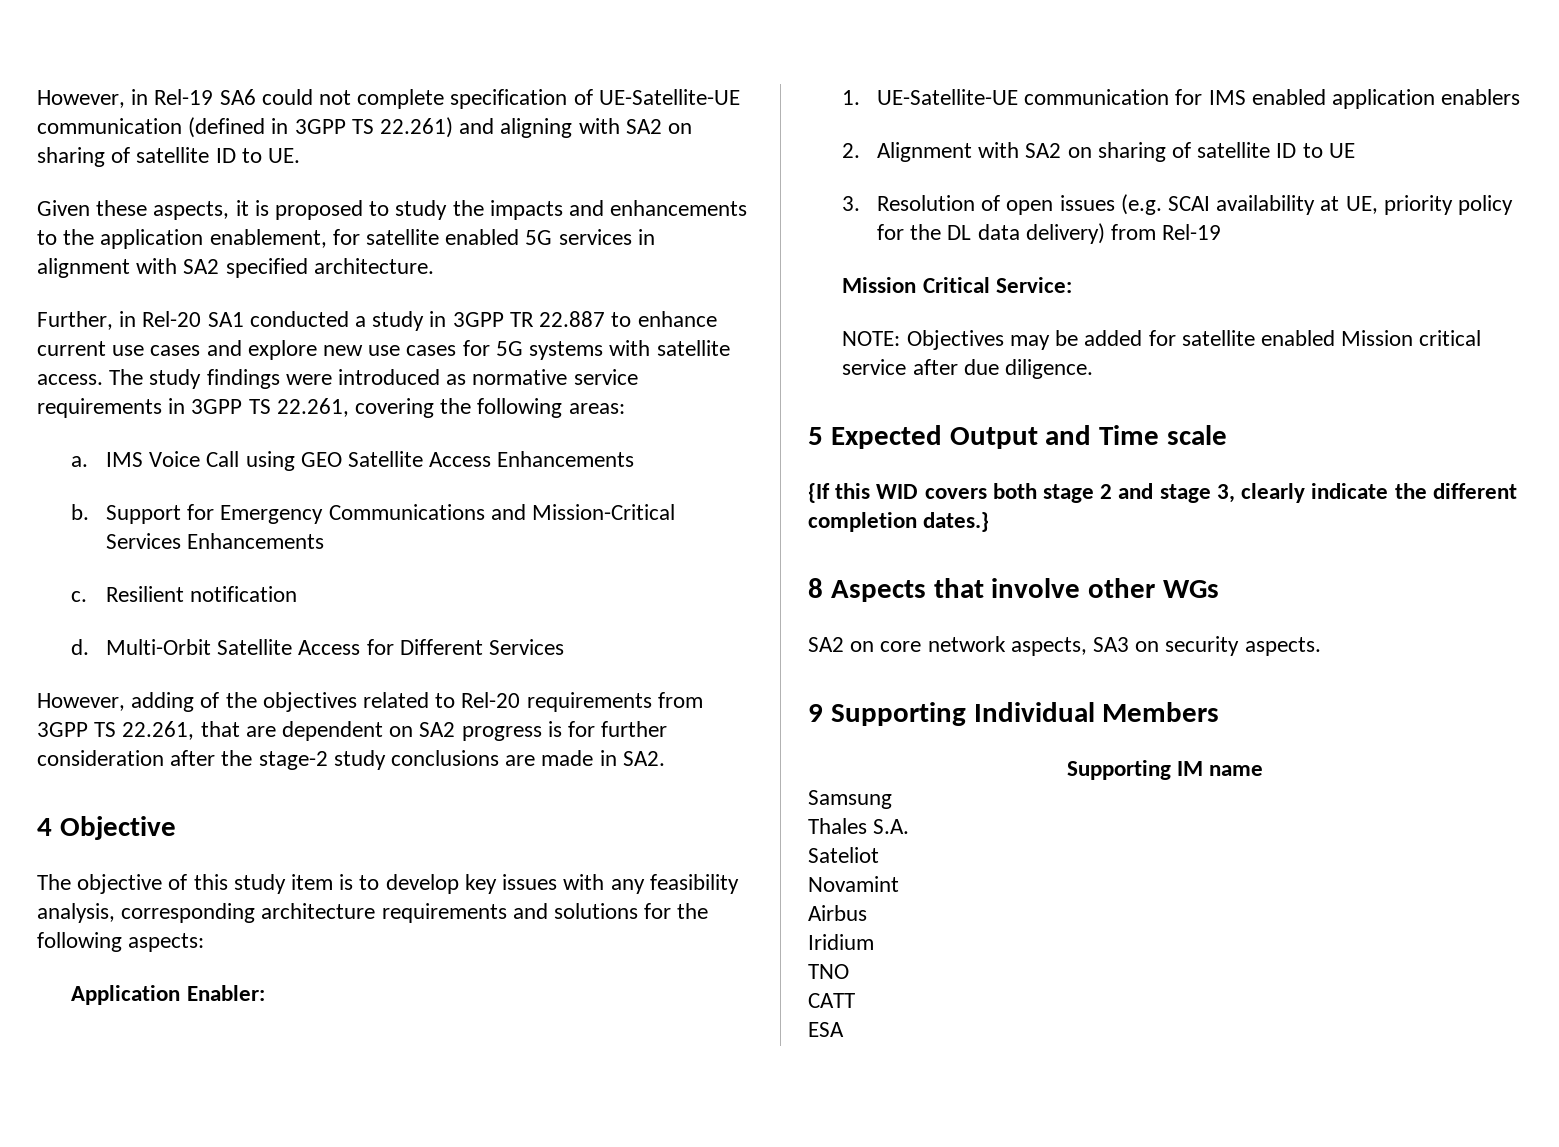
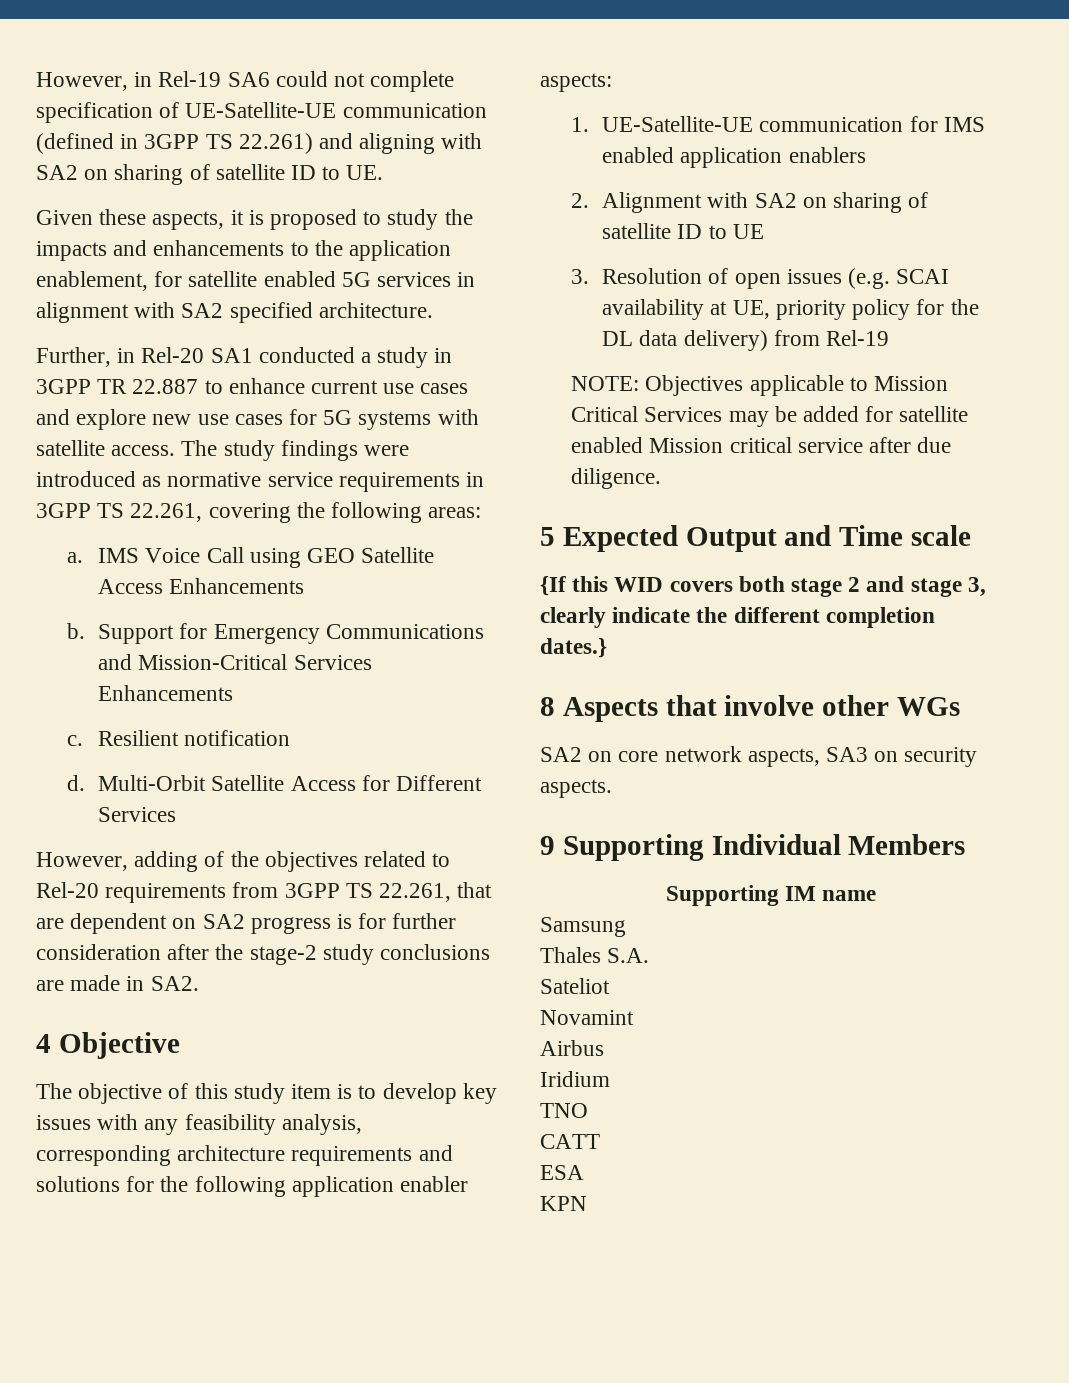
(122, 942) none -> [291,1176,469,1197] application enabler
[71,985,265,1005] // Application Enabler: -> (612, 82) none
[842,277,1072,293] [842,330,1004,350] Mission Critical Service: // NOTE: Objectives -> [571,375,948,396] [571,406,723,422] NOTE: Objectives applicable to Mission Critical Services
(844, 1029) none -> [540,1196,587,1211] // KPN

